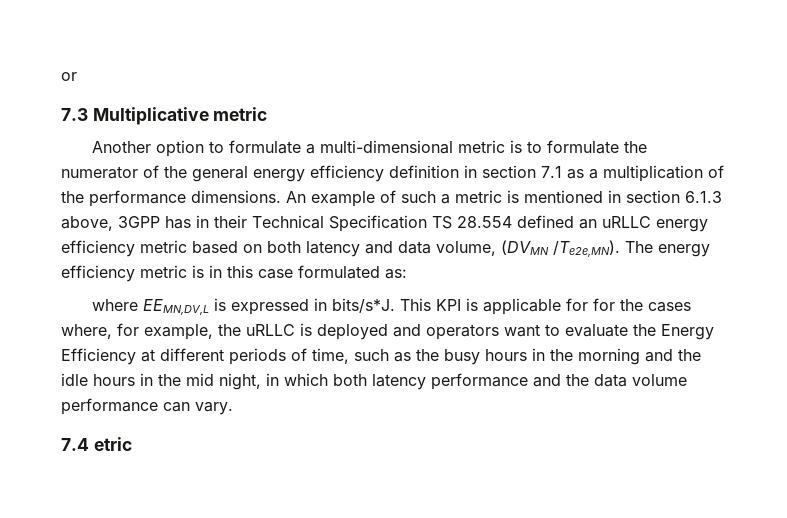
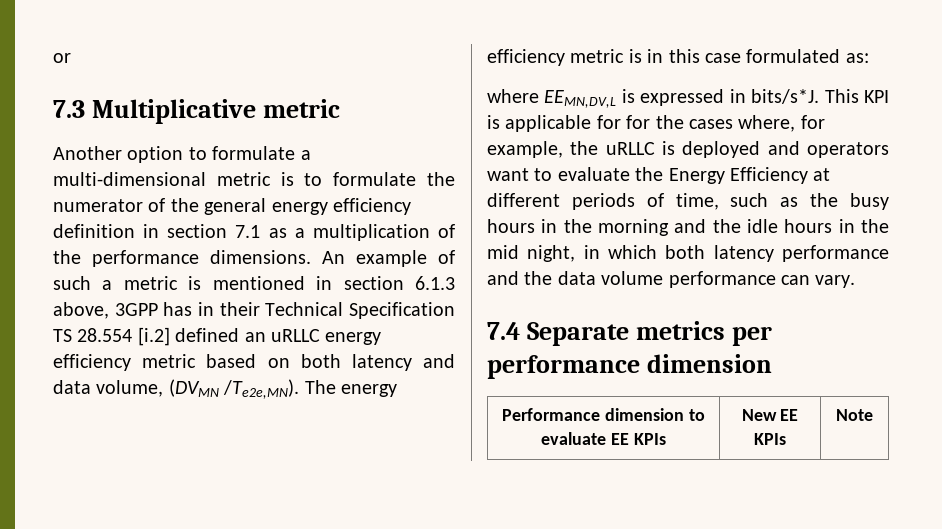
(512, 222) none -> [137,327,170,346] [i.2]
[93,437,132,451] etric -> [526,321,772,346] [487,354,772,379] [502,408,705,421] [541,432,666,445] [741,409,799,421] [754,433,786,445] [836,409,873,421] Separate metrics per performance dimension // Performance dimension to evaluate EE KPIs | New EE KPIs | Note

